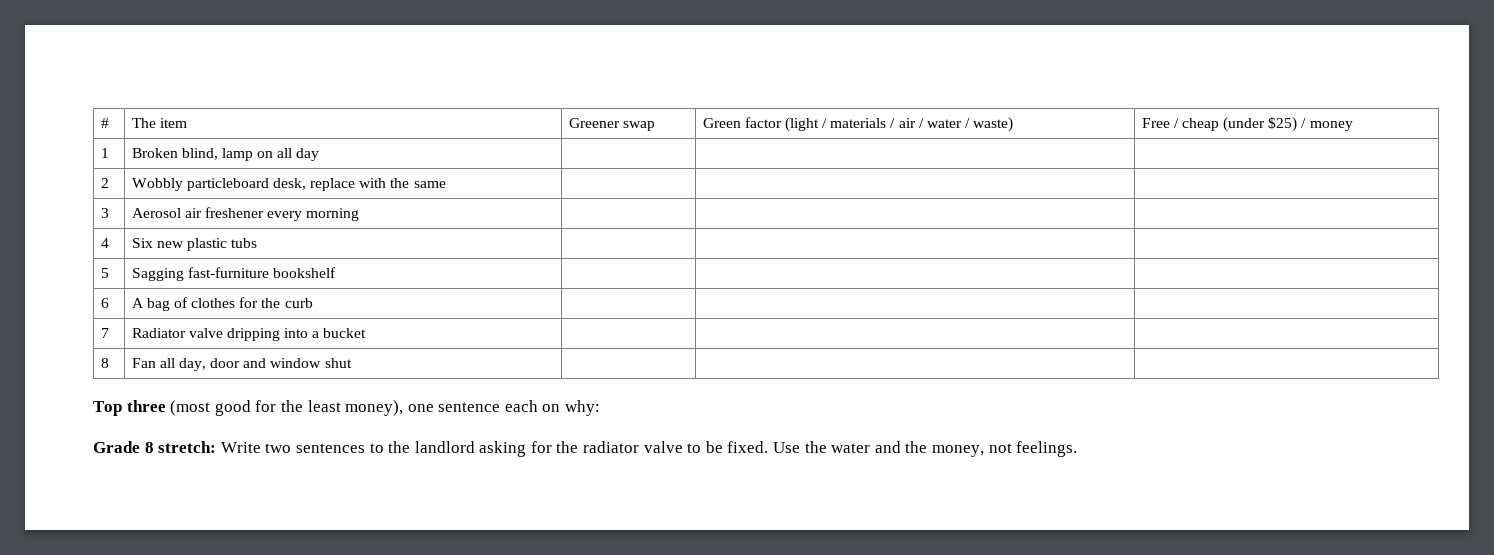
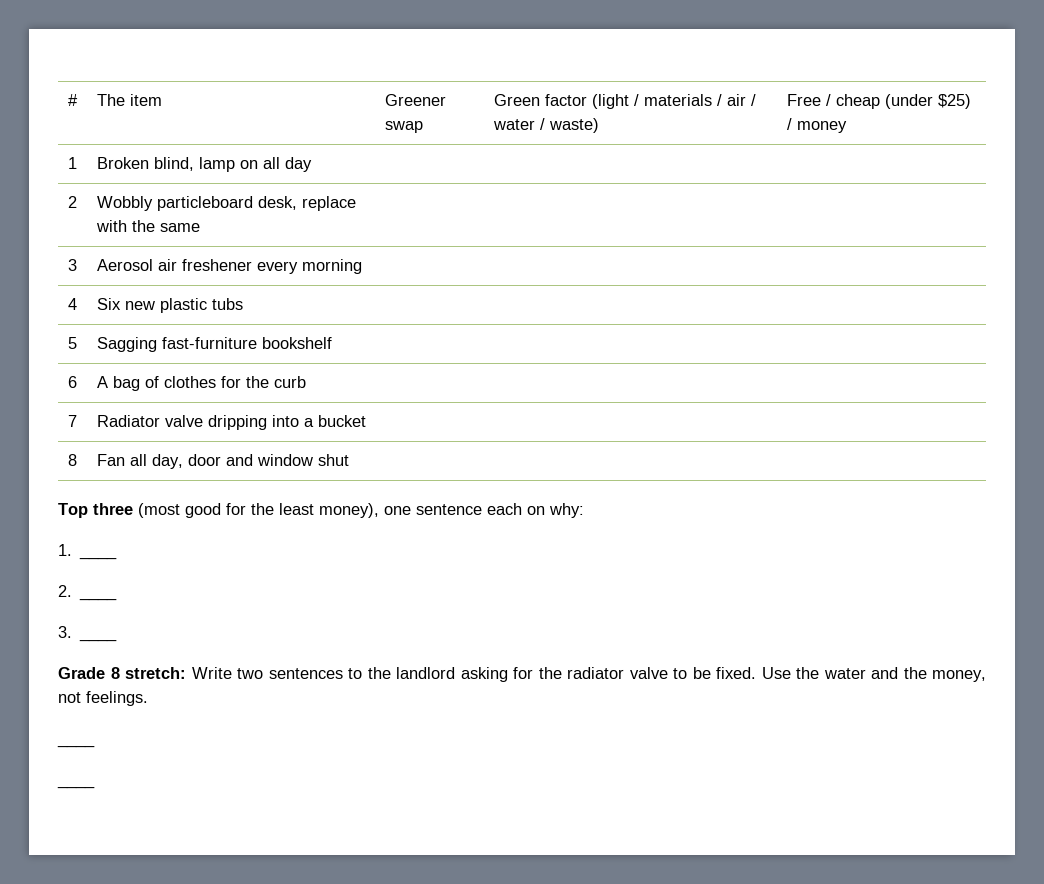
(601, 408) none -> [58,544,72,556] [79,556,118,560] [58,585,72,597] [79,597,118,601] [58,626,72,638] [79,638,118,642] // 1. ____ // 2. ____ // 3. ____
(1078, 449) none -> [57,744,95,748] [57,785,95,789] // ____ // ____

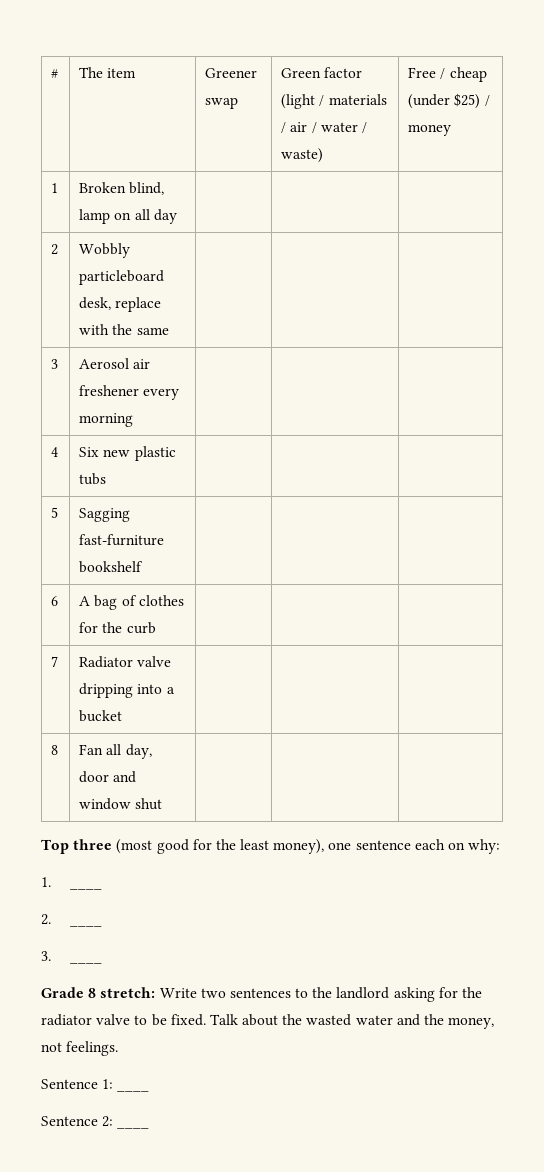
[761,667,819,679] Use the -> [209,1014,352,1026] Talk about the wasted
[57,744,95,748] ____ // -> [41,1079,114,1089] [117,1089,150,1092] [41,1116,114,1127] Sentence 1: ____ // Sentence 2:

